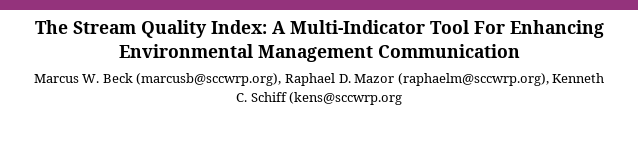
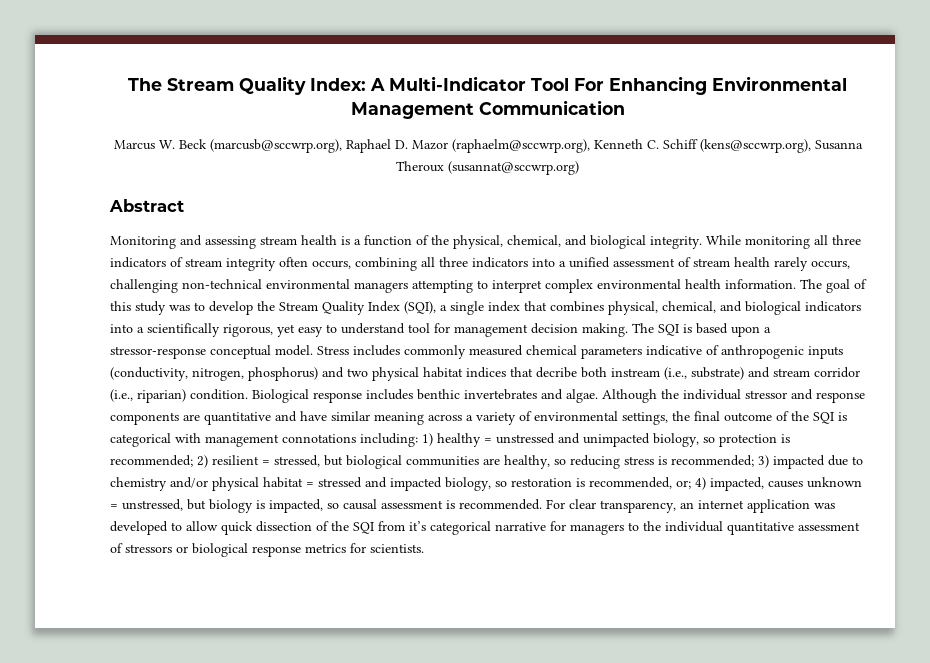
[289,92,403,105] (kens@sccwrp.org -> [699,139,863,153] [396,161,579,175] [109,199,184,212] [110,235,861,249] [110,257,850,271] [110,279,867,293] [110,301,861,315] [110,323,771,337] [110,345,843,359] [110,367,860,381] [110,389,865,403] [110,411,847,425] [110,433,790,447] [110,455,863,469] [110,477,862,491] [110,499,835,513] [110,521,860,535] [110,543,424,557] (kens@sccwrp.org), Susanna Theroux (susannat@sccwrp.org) // Abstract // Monitoring and assessing stream health is a function of the physical, chemical, and biological integrity. While monitoring all three indicators of stream integrity often occurs, combining all three indicators into a unified assessment of stream health rarely occurs, challenging non-technical environmental managers attempting to interpret complex environmental health information. The goal of this study was to develop the Stream Quality Index (SQI), a single index that combines physical, chemical, and biological indicators into a scientifically rigorous, yet easy to understand tool for management decision making. The SQI is based upon a stressor-response conceptual model. Stress includes commonly measured chemical parameters indicative of anthropogenic inputs (conductivity, nitrogen, phosphorus) and two physical habitat indices that decribe both instream (i.e., substrate) and stream corridor (i.e., riparian) condition. Biological response includes benthic invertebrates and algae. Although the individual stressor and response components are quantitative and have similar meaning across a variety of environmental settings, the final outcome of the SQI is categorical with management connotations including: 1) healthy = unstressed and unimpacted biology, so protection is recommended; 2) resilient = stressed, but biological communities are healthy, so reducing stress is recommended; 3) impacted due to chemistry and/or physical habitat = stressed and impacted biology, so restoration is recommended, or; 4) impacted, causes unknown = unstressed, but biology is impacted, so causal assessment is recommended. For clear transparency, an internet application was developed to allow quick dissection of the SQI from it’s categorical narrative for managers to the individual quantitative assessment of stressors or biological response metrics for scientists.

